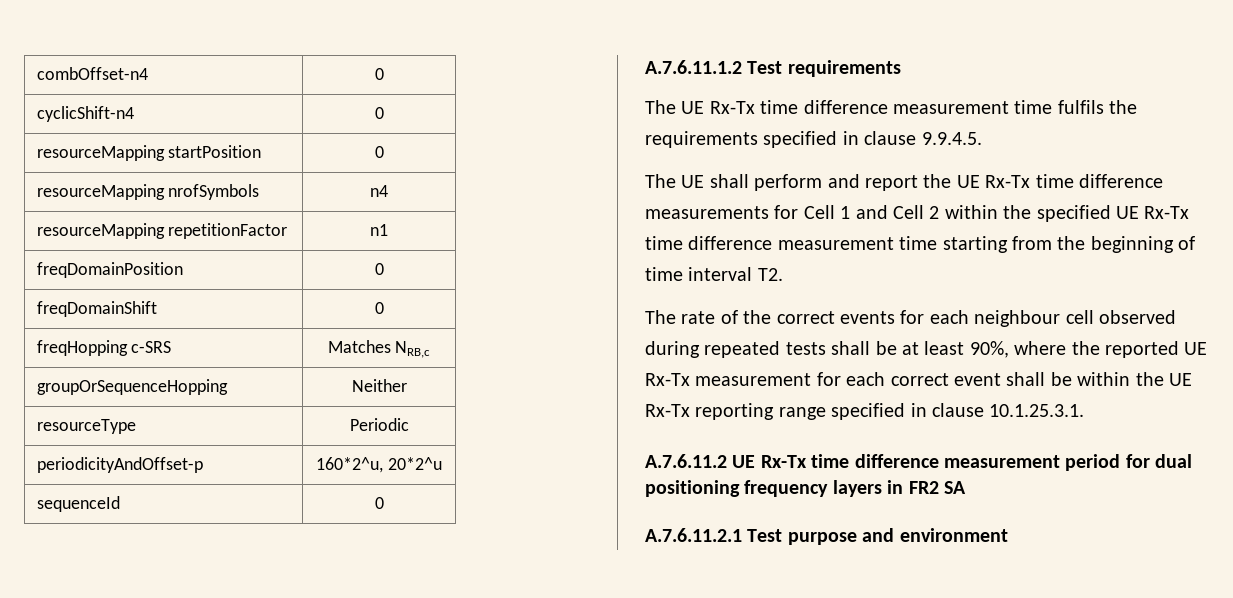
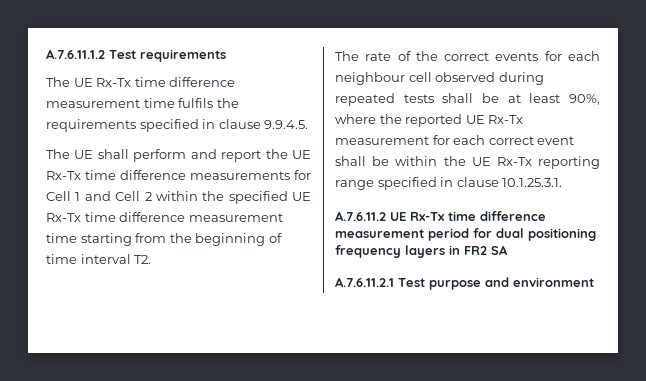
[36,67,148,80] [374,68,384,80] [36,106,134,122] [374,107,384,119] [36,145,262,161] [374,146,384,158] [36,184,260,200] [370,185,388,197] [36,223,288,239] [370,224,388,236] [36,262,183,278] [374,263,384,275] [36,301,157,317] [374,302,384,314] [36,340,172,356] [327,340,431,358] [36,379,228,395] [351,379,407,392] [36,419,136,434] [349,418,409,431] [36,457,203,473] [316,457,442,473] [36,496,120,512] [374,497,384,509] combOffset-n4 | 0 // cyclicShift-n4 | 0 // resourceMapping startPosition | 0 // resourceMapping nrofSymbols | n4 // resourceMapping repetitionFactor | n1 // freqDomainPosition | 0 // freqDomainShift | 0 // freqHopping c-SRS | Matches NRB,c // groupOrSequenceHopping | Neither // resourceType | Periodic // periodicityAndOffset-p | 160*2^u, 20*2^u // sequenceId | 0 // -> (46, 54) none

